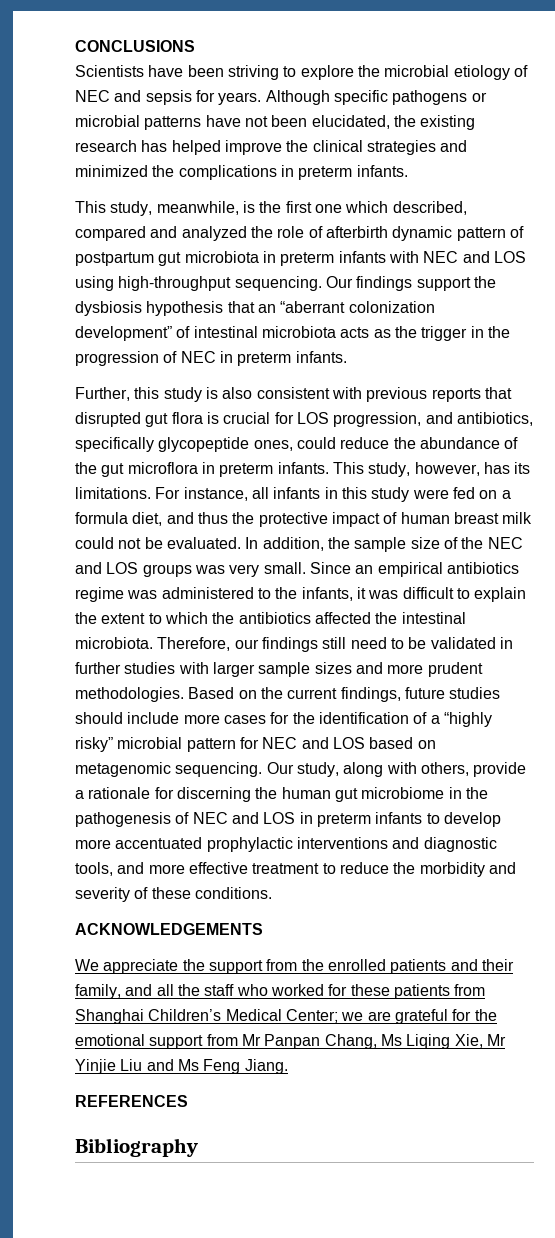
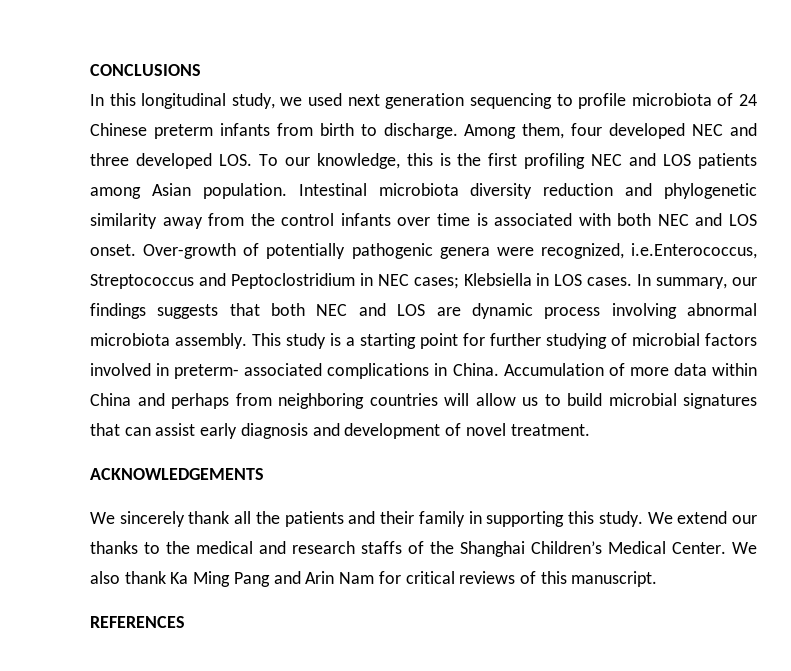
[75,65,528,80] [75,90,487,105] [75,115,476,130] [75,140,468,155] [75,165,408,180] [75,201,467,216] [75,226,524,241] [75,251,526,266] [75,276,496,291] [75,301,435,316] [75,326,510,341] [75,351,347,366] [75,387,512,402] [75,412,533,427] [75,437,519,452] [75,462,531,477] [75,487,511,502] [75,512,533,527] [75,537,523,552] [75,562,519,577] [75,587,527,602] [75,612,466,624] [75,637,513,652] [75,662,483,677] [75,687,501,702] [75,712,492,727] [75,737,436,752] [75,762,527,777] [75,787,488,802] [75,812,501,827] [75,837,497,852] [75,862,516,877] [75,887,272,902] [75,923,263,935] [75,959,514,974] [75,984,486,999] [75,1009,497,1024] [75,1034,506,1049] [75,1059,288,1074] Scientists have been striving to explore the microbial etiology of NEC and sepsis for years. Although specific pathogens or microbial patterns have not been elucidated, the existing research has helped improve the clinical strategies and minimized the complications in preterm infants. // This study, meanwhile, is the first one which described, compared and analyzed the role of afterbirth dynamic pattern of postpartum gut microbiota in preterm infants with NEC and LOS using high-throughput sequencing. Our findings support the dysbiosis hypothesis that an “aberrant colonization development” of intestinal microbiota acts as the trigger in the progression of NEC in preterm infants. // Further, this study is also consistent with previous reports that disrupted gut flora is crucial for LOS progression, and antibiotics, specifically glycopeptide ones, could reduce the abundance of the gut microflora in preterm infants. This study, however, has its limitations. For instance, all infants in this study were fed on a formula diet, and thus the protective impact of human breast milk could not be evaluated. In addition, the sample size of the NEC and LOS groups was very small. Since an empirical antibiotics regime was administered to the infants, it was difficult to explain the extent to which the antibiotics affected the intestinal microbiota. Therefore, our findings still need to be validated in further studies with larger sample sizes and more prudent methodologies. Based on the current findings, future studies should include more cases for the identification of a “highly risky” microbial pattern for NEC and LOS based on metagenomic sequencing. Our study, along with others, provide a rationale for discerning the human gut microbiome in the pathogenesis of NEC and LOS in preterm infants to develop more accentuated prophylactic interventions and diagnostic tools, and more effective treatment to reduce the morbidity and severity of these conditions. // ACKNOWLEDGEMENTS // We appreciate the support from the enrolled patients and their family, and all the staff who worked for these patients from Shanghai Children’s Medical Center; we are grateful for the emotional support from Mr Panpan Chang, Ms Liqing Xie, Mr Yinjie Liu and Ms Feng Jiang. -> [90,93,758,109] [90,123,757,139] [90,153,758,169] [90,183,757,199] [90,213,757,229] [90,243,757,259] [90,273,757,289] [90,303,758,319] [90,333,757,349] [90,363,757,379] [90,393,757,409] [90,423,590,439] [90,468,264,480] [90,511,758,527] [90,541,757,557] [90,571,658,587] In this longitudinal study, we used next generation sequencing to profile microbiota of 24 Chinese preterm infants from birth to discharge. Among them, four developed NEC and three developed LOS. To our knowledge, this is the first profiling NEC and LOS patients among Asian population. Intestinal microbiota diversity reduction and phylogenetic similarity away from the control infants over time is associated with both NEC and LOS onset. Over-growth of potentially pathogenic genera were recognized, i.e.Enterococcus, Streptococcus and Peptoclostridium in NEC cases; Klebsiella in LOS cases. In summary, our findings suggests that both NEC and LOS are dynamic process involving abnormal microbiota assembly. This study is a starting point for further studying of microbial factors involved in preterm- associated complications in China. Accumulation of more data within China and perhaps from neighboring countries will allow us to build microbial signatures that can assist early diagnosis and development of novel treatment. // ACKNOWLEDGEMENTS // We sincerely thank all the patients and their family in supporting this study. We extend our thanks to the medical and research staffs of the Shanghai Children’s Medical Center. We also thank Ka Ming Pang and Arin Nam for critical reviews of this manuscript.
[75,1138,198,1157] // Bibliography -> (185, 622) none

